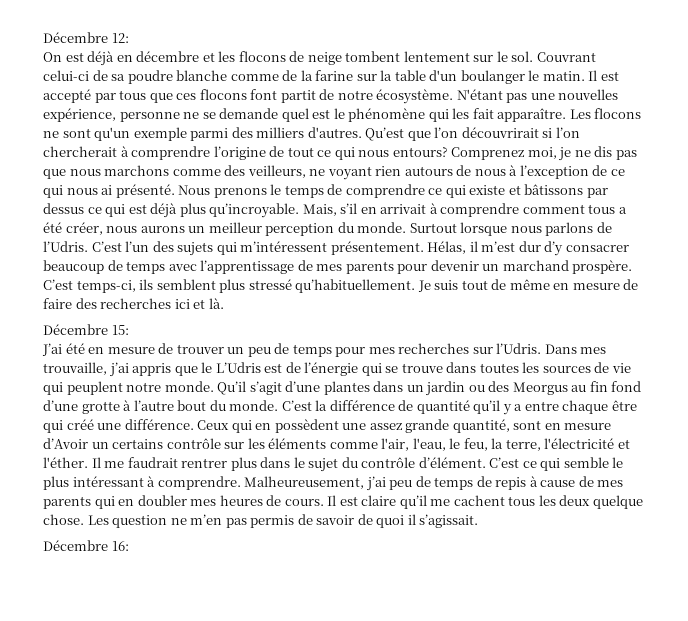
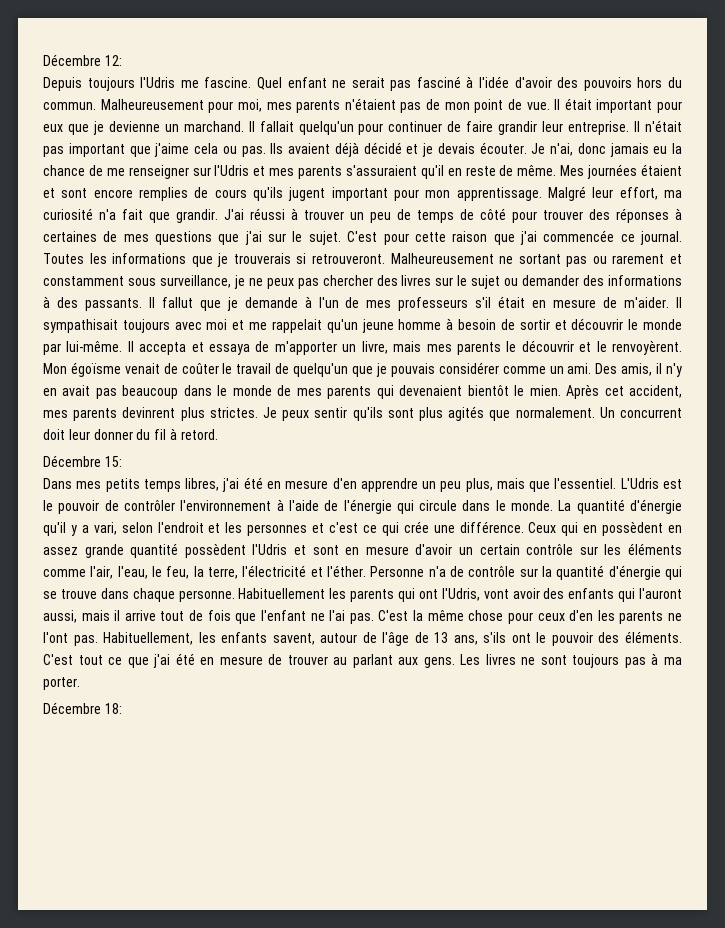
[43,51,596,66] [43,70,619,84] [43,89,619,104] [43,108,642,122] [43,127,580,141] [43,146,637,161] [43,165,625,180] [43,184,608,198] [43,203,627,218] [43,222,612,236] [43,241,629,256] [43,260,633,274] [43,279,639,293] [43,298,224,309] [43,324,129,335] [42,343,174,356] On est déjà en décembre et les flocons de neige tombent lentement sur le sol. Couvrant celui-ci de sa poudre blanche comme de la farine sur la table d'un boulanger le matin. Il est accepté par tous que ces flocons font partit de notre écosystème. N'étant pas une nouvelles expérience, personne ne se demande quel est le phénomène qui les fait apparaître. Les flocons ne sont qu'un exemple parmi des milliers d'autres. Qu’est que l’on découvrirait si l’on chercherait à comprendre l’origine de tout ce qui nous entours? Comprenez moi, je ne dis pas que nous marchons comme des veilleurs, ne voyant rien autours de nous à l’exception de ce qui nous ai présenté. Nous prenons le temps de comprendre ce qui existe et bâtissons par dessus ce qui est déjà plus qu’incroyable. Mais, s’il en arrivait à comprendre comment tous a été créer, nous aurons un meilleur perception du monde. Surtout lorsque nous parlons de l’Udris. C’est l’un des sujets qui m’intéressent présentement. Hélas, il m’est dur d’y consacrer beaucoup de temps avec l’apprentissage de mes parents pour devenir un marchand prospère. C’est temps-ci, ils semblent plus stressé qu’habituellement. Je suis tout de même en mesure de faire des recherches ici et là. // Décembre 15: // J’ai été en mesure de -> [43,76,682,91] [43,98,682,113] [43,120,683,135] [43,142,682,157] [43,164,682,179] [43,186,683,201] [43,208,298,223] Depuis toujours l'Udris me fascine. Quel enfant ne serait pas fasciné à l'idée d'avoir des pouvoirs hors du commun. Malheureusement pour moi, mes parents n'étaient pas de mon point de vue. Il était important pour eux que je devienne un marchand. Il fallait quelqu'un pour continuer de faire grandir leur entreprise. Il n'était pas important que j'aime cela ou pas. Ils avaient déjà décidé et je devais écouter. Je n'ai, donc jamais eu la chance de me renseigner sur l'Udris et mes parents s'assuraient qu'il en reste de même. Mes journées étaient et sont encore remplies de cours qu'ils jugent important pour mon apprentissage. Malgré leur effort, ma curiosité n'a fait que grandir. J'ai réussi à
[335,343,607,357] [43,362,631,377] [43,381,642,396] [43,400,637,415] [43,419,94,433] pour mes recherches sur l’Udris. Dans mes trouvaille, j’ai appris que le L’Udris est de l’énergie qui se trouve dans toutes les sources de vie qui peuplent notre monde. Qu’il s’agit d’une plantes dans un jardin ou des Meorgus au fin fond d’une grotte à l’autre bout du monde. C’est la différence de quantité qu’il y a entre chaque être qui créé -> [460,208,682,223] [43,230,683,245] [43,253,682,267] [43,275,682,289] [43,296,682,311] [43,318,682,333] [43,340,683,355] [43,362,683,377] [43,384,683,399] [43,406,682,421] [43,428,218,440] [43,455,122,467] [43,477,682,492] [43,499,682,514] [43,521,429,536] de côté pour trouver des réponses à certaines de mes questions que j'ai sur le sujet. C'est pour cette raison que j'ai commencée ce journal. Toutes les informations que je trouverais si retrouveront. Malheureusement ne sortant pas ou rarement et constamment sous surveillance, je ne peux pas chercher des livres sur le sujet ou demander des informations à des passants. Il fallut que je demande à l'un de mes professeurs s'il était en mesure de m'aider. Il sympathisait toujours avec moi et me rappelait qu'un jeune homme à besoin de sortir et découvrir le monde par lui-même. Il accepta et essaya de m'apporter un livre, mais mes parents le découvrir et le renvoyèrent. Mon égoïsme venait de coûter le travail de quelqu'un que je pouvais considérer comme un ami. Des amis, il n'y en avait pas beaucoup dans le monde de mes parents qui devenaient bientôt le mien. Après cet accident, mes parents devinrent plus strictes. Je peux sentir qu'ils sont plus agités que normalement. Un concurrent doit leur donner du fil à retord. // Décembre 15: // Dans mes petits temps libres, j'ai été en mesure d'en apprendre un peu plus, mais que l'essentiel. L'Udris est le pouvoir de contrôler l'environnement à l'aide de l'énergie qui circule dans le monde. La quantité d'énergie qu'il y a vari, selon l'endroit et les personnes et c'est ce qui crée
[342,423,367,430] une -> [667,525,682,533] en
[452,419,612,433] [43,438,164,449] quantité, sont en mesure d’Avoir un certains -> [130,543,520,558] quantité possèdent l'Udris et sont en mesure d'avoir un certain
[91,457,624,472] [43,476,624,491] [43,495,643,509] [43,514,479,528] [43,540,129,551] Il me faudrait rentrer plus dans le sujet du contrôle d’élément. C’est ce qui semble le plus intéressant à comprendre. Malheureusement, j’ai peu de temps de repis à cause de mes parents qui en doubler mes heures de cours. Il est claire qu’il me cachent tous les deux quelque chose. Les question ne m’en pas permis de savoir de quoi il s’agissait. // Décembre 16: -> [370,565,682,580] [43,588,682,602] [43,610,682,624] [43,631,682,646] [43,653,682,668] [43,677,80,690] [43,702,122,714] Personne n'a de contrôle sur la quantité d'énergie qui se trouve dans chaque personne. Habituellement les parents qui ont l'Udris, vont avoir des enfants qui l'auront aussi, mais il arrive tout de fois que l'enfant ne l'ai pas. C'est la même chose pour ceux d'en les parents ne l'ont pas. Habituellement, les enfants savent, autour de l'âge de 13 ans, s'ils ont le pouvoir des éléments. C'est tout ce que j'ai été en mesure de trouver au parlant aux gens. Les livres ne sont toujours pas à ma porter. // Décembre 18:

